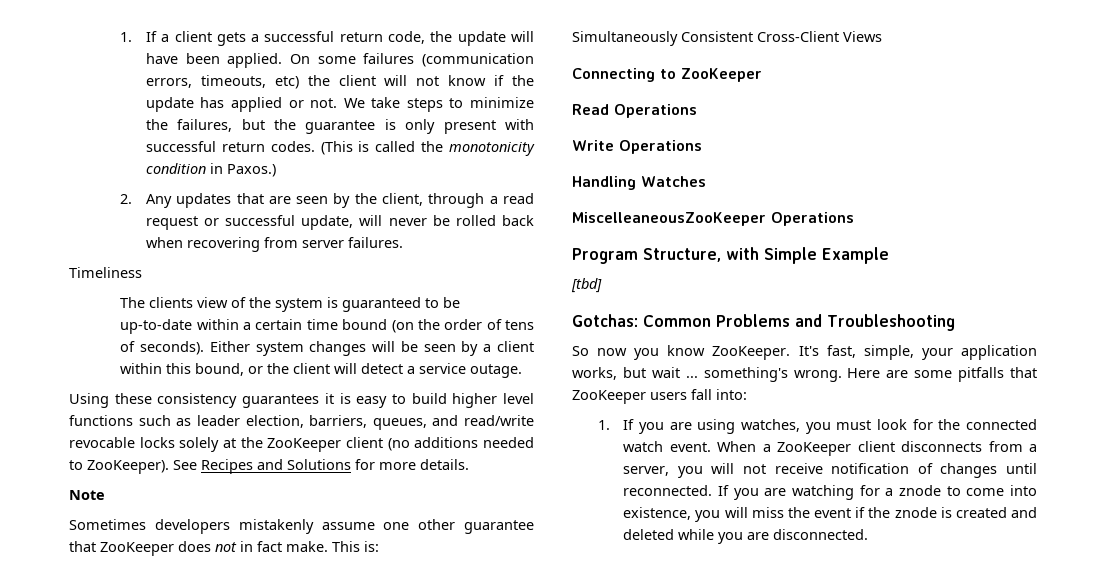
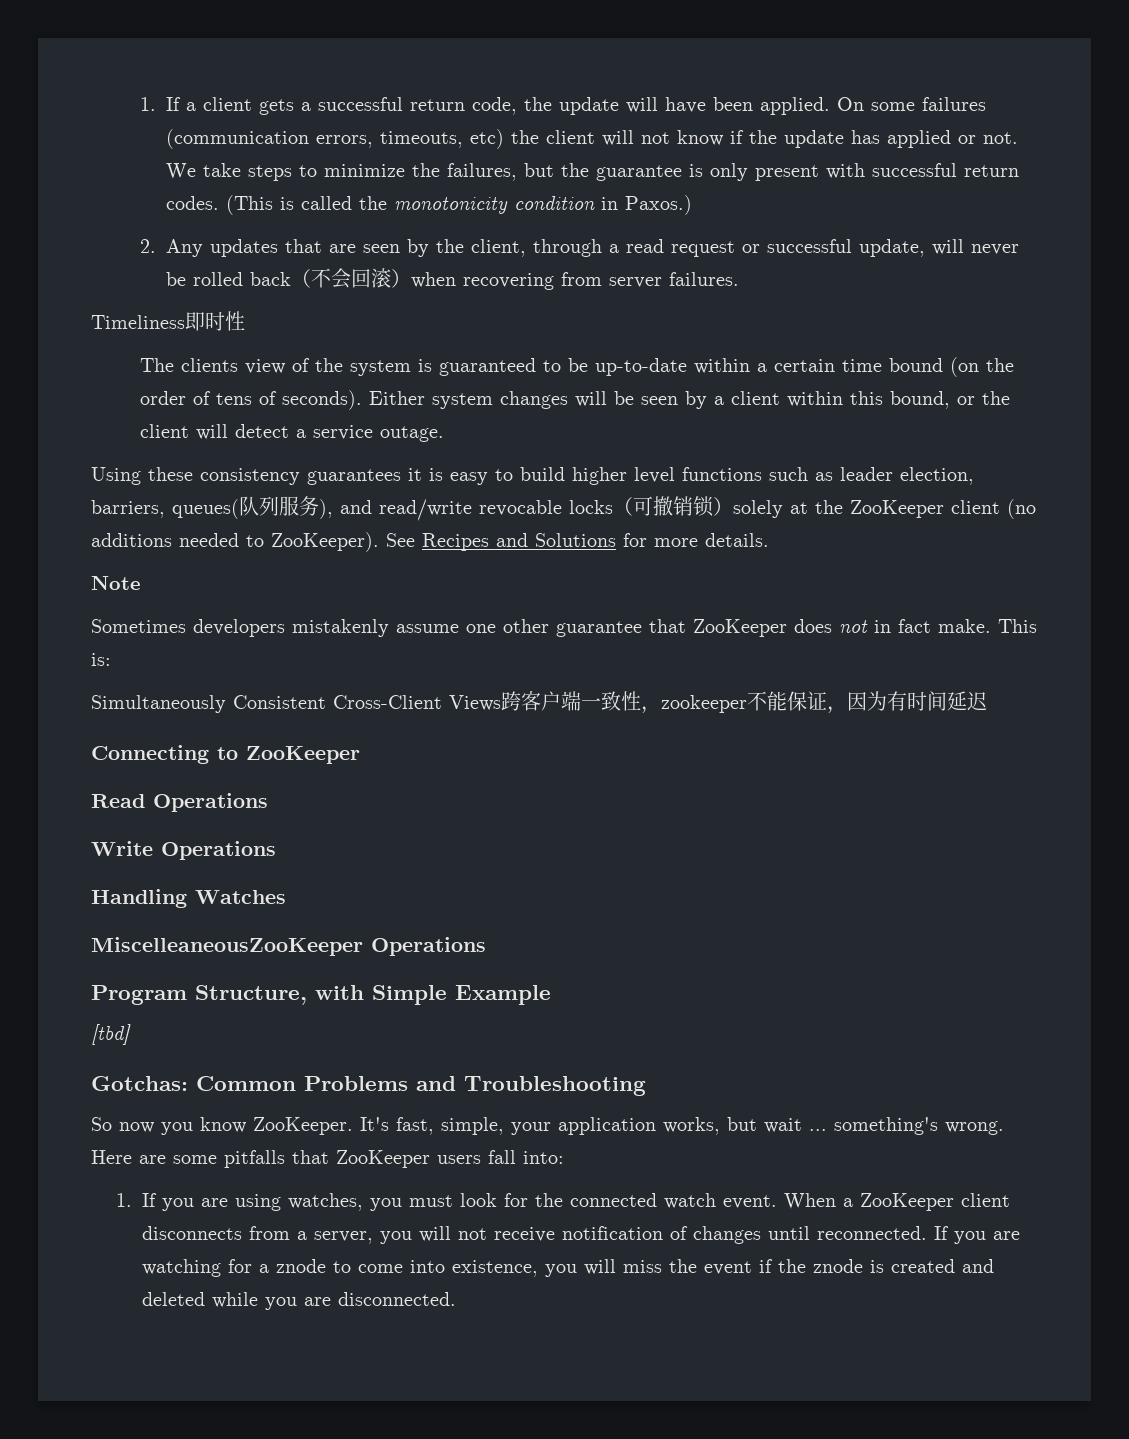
(534, 220) none -> [291,268,412,289] （不会回滚）
(142, 272) none -> [185,311,245,331] 即时性
[372,418,427,430] queues, -> [172,496,333,519] queues(队列服务),
(175, 442) none -> [613,496,733,517] （可撤销锁）
(882, 36) none -> [501,691,987,714] 跨客户端一致性，zookeeper不能保证，因为有时间延迟

